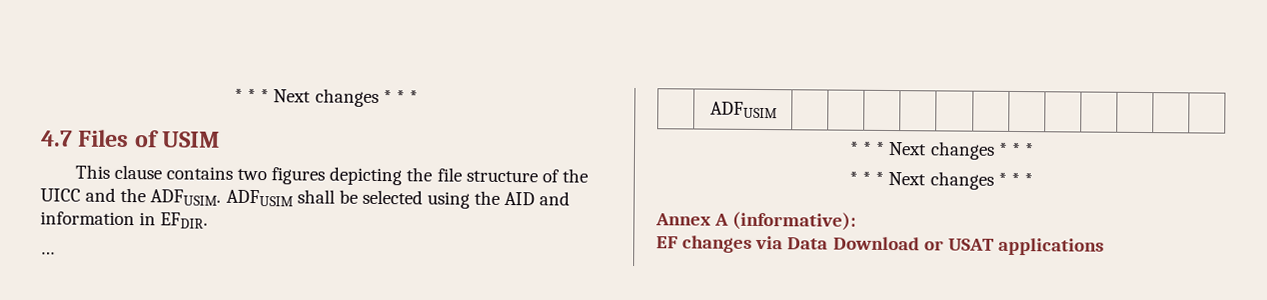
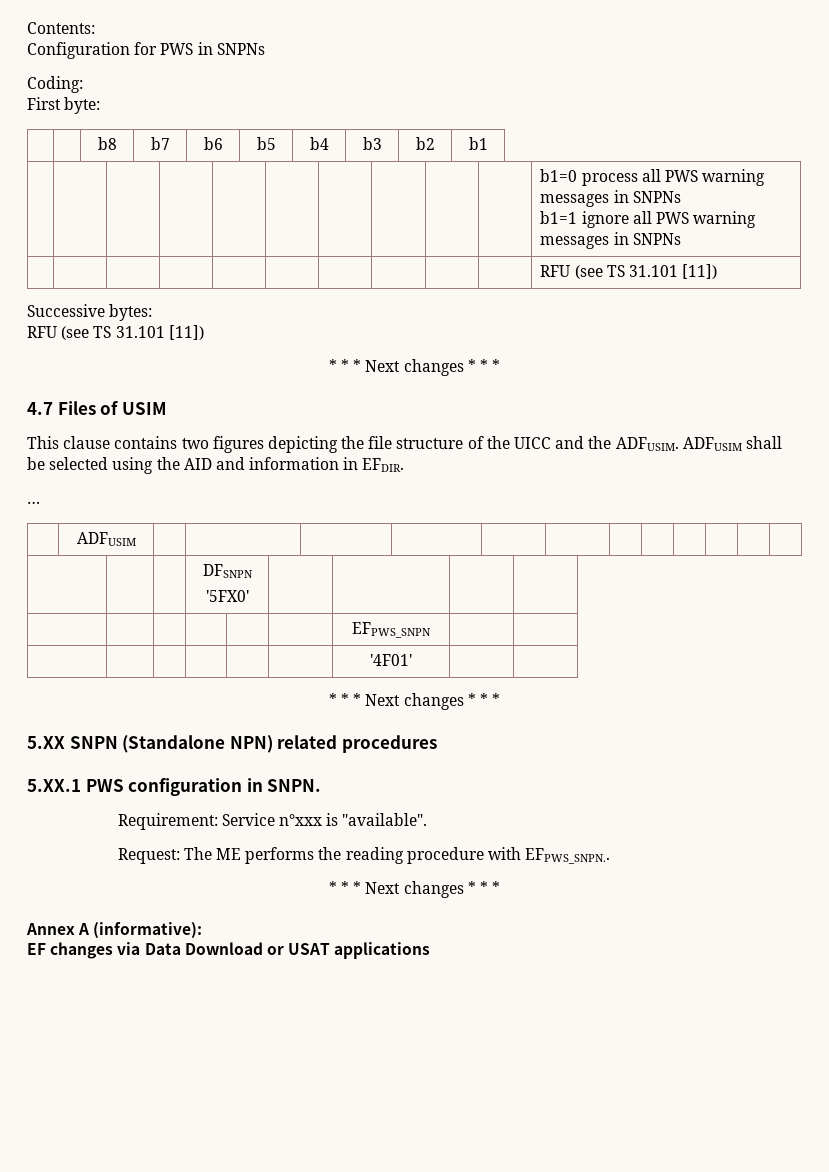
(234, 95) none -> [27,22,95,34] [27,42,265,59] [27,76,83,93] [27,97,101,114] [97,137,117,150] [150,137,170,150] [203,137,223,150] [256,137,276,150] [309,137,329,150] [362,137,382,150] [415,137,435,150] [468,137,488,150] [540,169,766,186] [540,190,681,207] [540,211,757,228] [540,232,681,249] [540,264,718,279] [27,304,153,321] [27,325,204,340] Contents: // Configuration for PWS in SNPNs // Coding: // First byte: // | | b8 | b7 | b6 | b5 | b4 | b3 | b2 | b1 // | | | | | | | | | | b1=0 process all PWS warning messages in SNPNs // b1=1 ignore all PWS warning messages in SNPNs // | | | | | | | | | | RFU (see TS 31.101 [11]) // Successive bytes: // RFU (see TS 31.101 [11]) //
[849,141,1034,160] // * * * Next changes * * * -> [202,564,253,578] [205,590,249,602] [352,622,431,638] [370,654,412,666] [328,693,501,710] [27,735,437,753] [27,778,322,796] [117,813,428,830] [117,847,611,864] // | | | DFSNPN // '5FX0' | | | | // | | | | | | EFPWS_SNPN | | // | | | | | | '4F01' | | // * * * Next changes * * * // 5.XX SNPN (Standalone NPN) related procedures // 5.XX.1 PWS configuration in SNPN. // Requirement: Service n°xxx is "available". // Request: The ME performs the reading procedure with EFPWS_SNPN..

